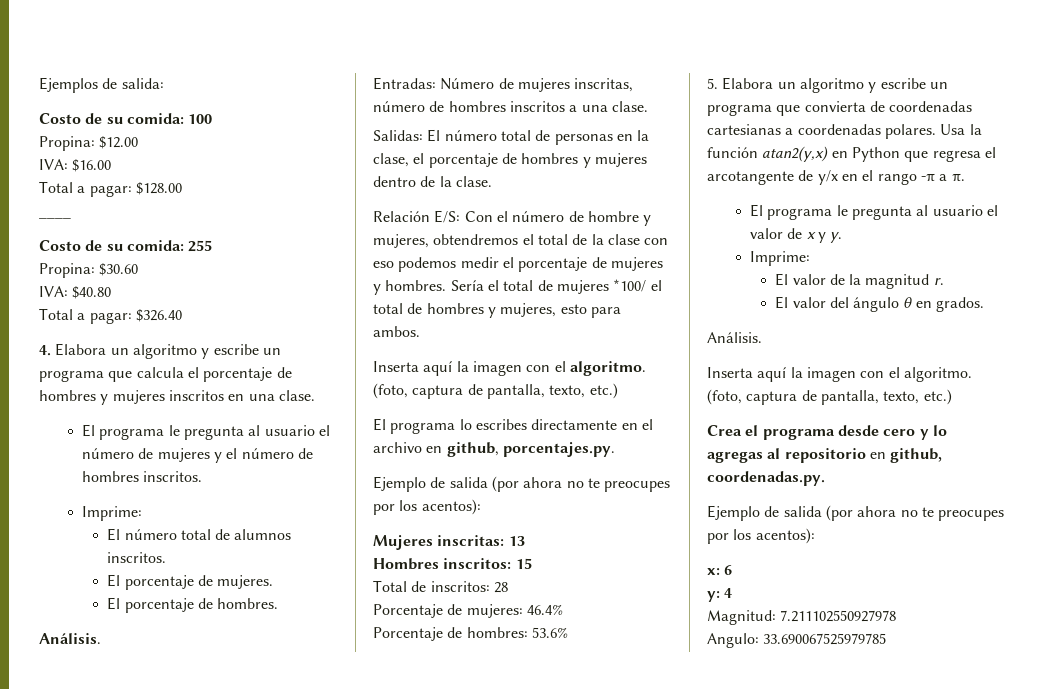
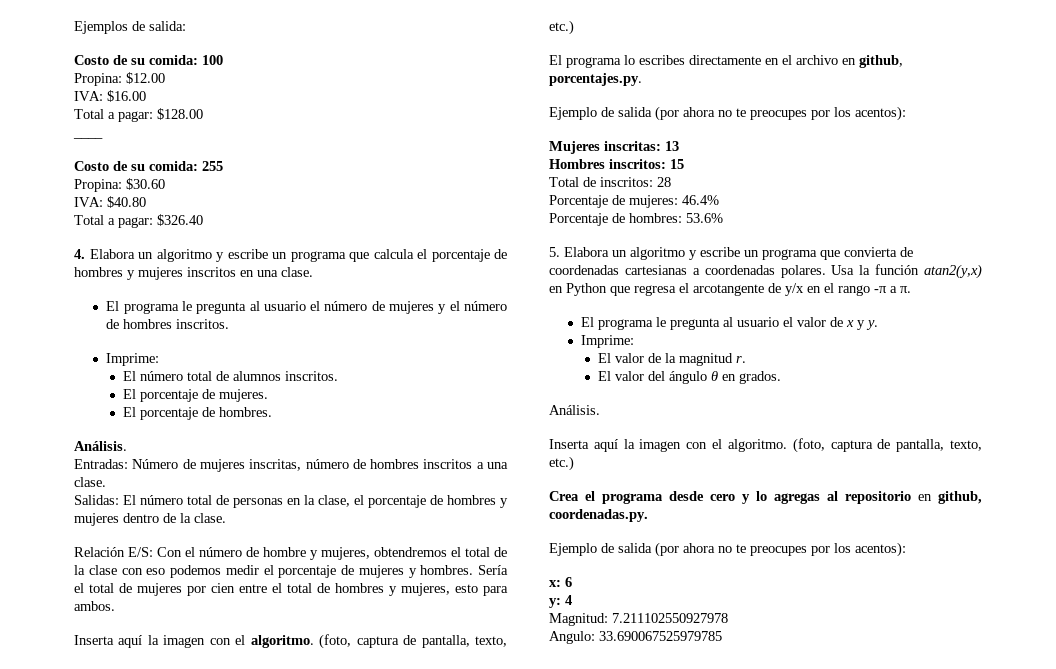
[613,279,647,292] *100/ -> [187,583,267,596] por cien entre

